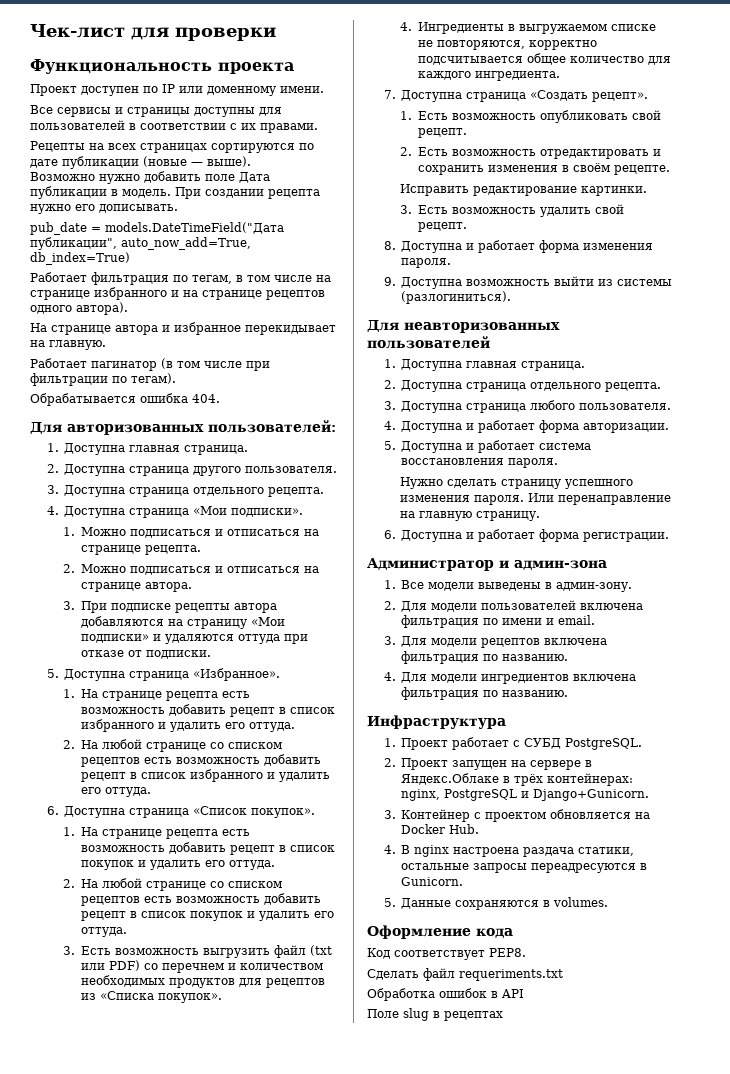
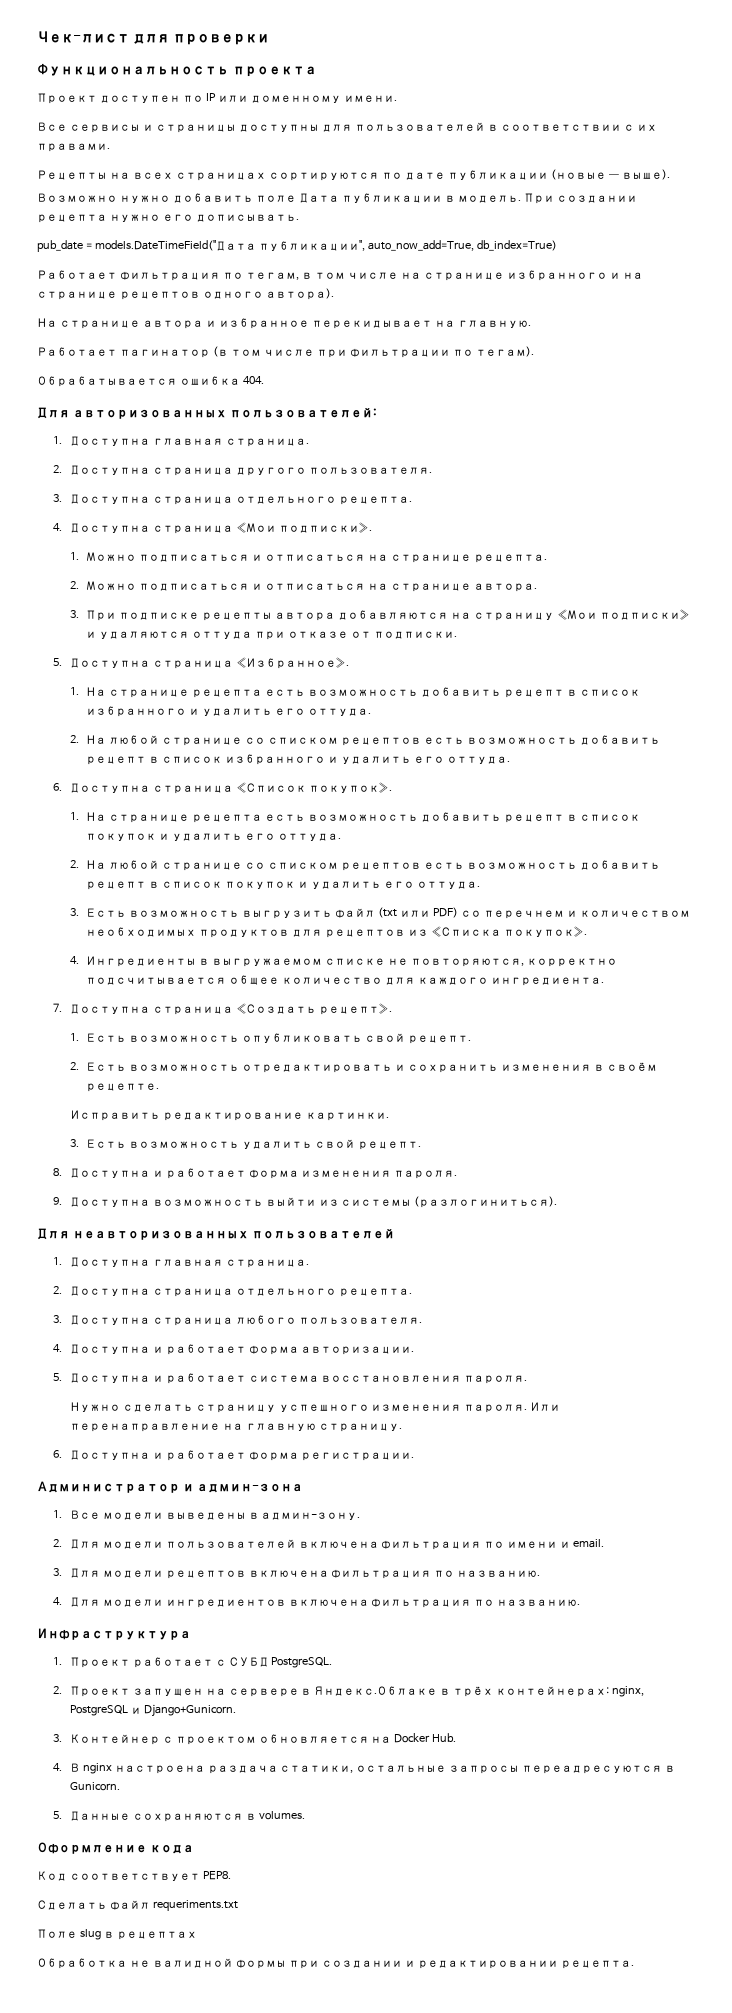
[367,988,524,1001] // Обработка ошибок в API -> (238, 1905) none
(503, 1016) none -> [37,1958,634,1969] // Обработка не валидной формы при создании и редактировании рецепта.

